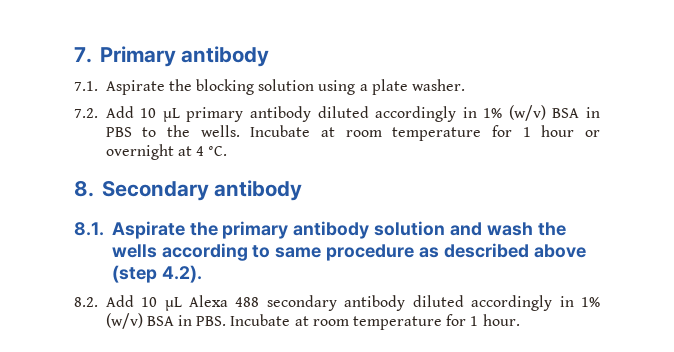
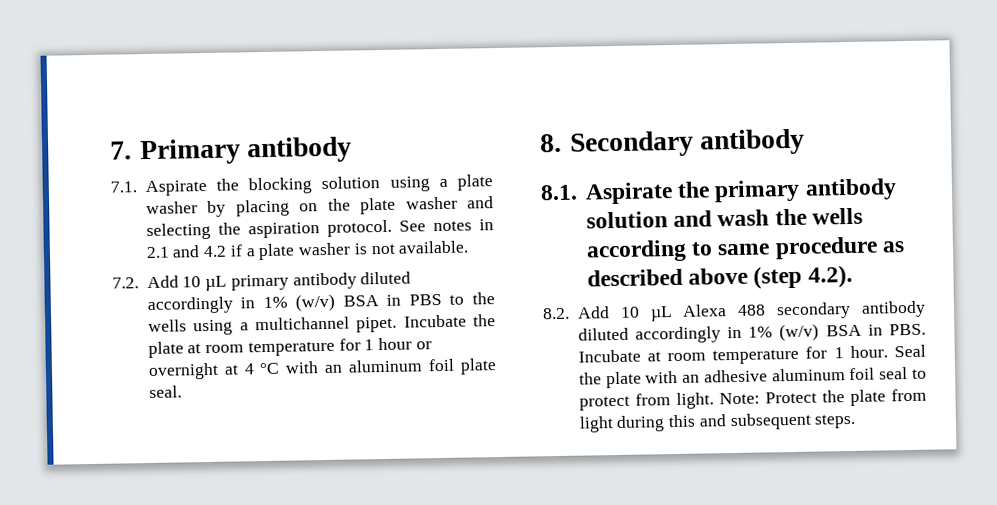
[412,79,466,91] washer. -> [145,196,495,217] [145,219,495,241] [145,240,469,261] washer by placing on the plate washer and selecting the aspiration protocol. See notes in 2.1 and 4.2 if a plate washer is not available.
[200,125,311,137] wells. Incubate -> [147,314,496,336] [147,341,184,359] wells using a multichannel pipet. Incubate the plate
[208,146,228,156] °C. -> [259,358,497,375] [148,385,182,399] °C with an aluminum foil plate seal.
(520, 320) none -> [894,344,926,358] [578,367,927,389] [578,388,927,411] [578,412,857,433] Seal the plate with an adhesive aluminum foil seal to protect from light. Note: Protect the plate from light during this and subsequent steps.

